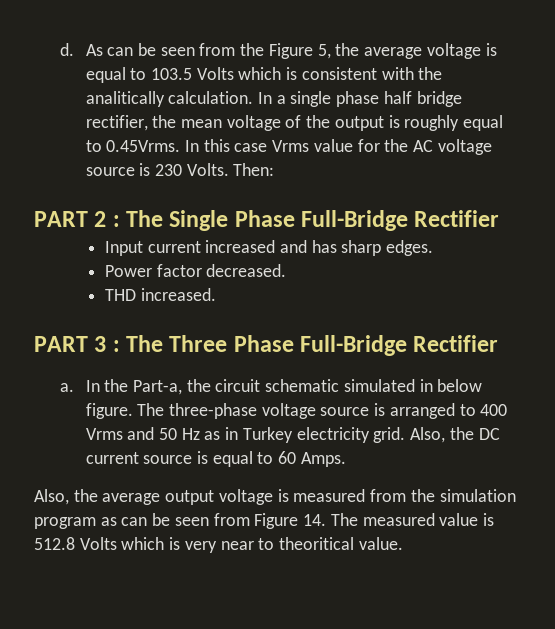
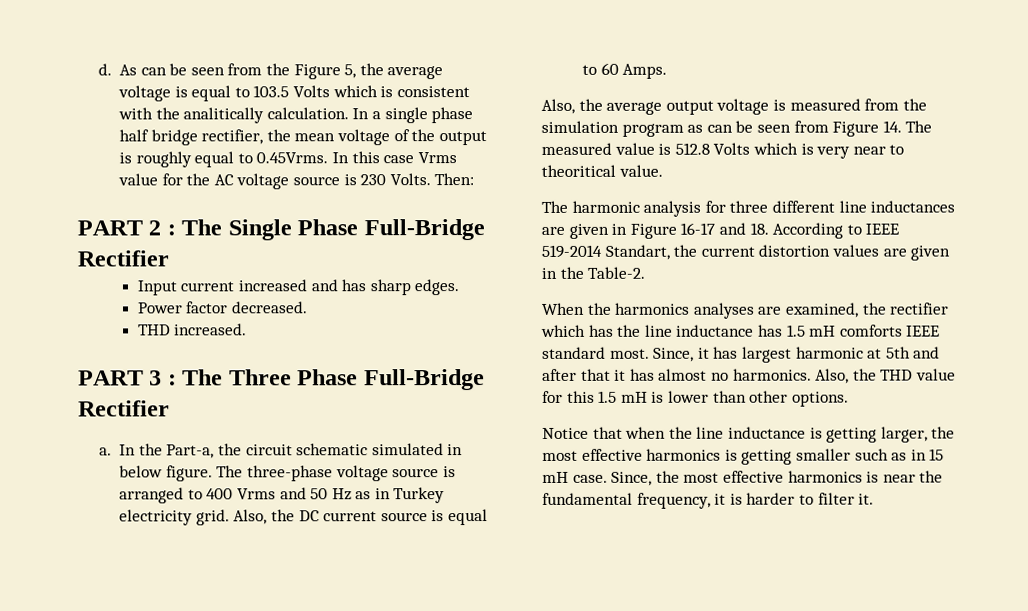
(403, 543) none -> [541,200,956,217] [541,222,900,239] [541,244,951,261] [541,266,646,279] [541,302,950,319] [541,324,941,337] [542,346,941,363] [542,368,956,384] [542,390,849,407] [542,426,956,443] [542,448,945,465] [542,470,944,486] [542,492,875,509] // The harmonic analysis for three different line inductances are given in Figure 16-17 and 18. According to IEEE 519-2014 Standart, the current distortion values are given in the Table-2. // When the harmonics analyses are examined, the rectifier which has the line inductance has 1.5 mH comforts IEEE standard most. Since, it has largest harmonic at 5th and after that it has almost no harmonics. Also, the THD value for this 1.5 mH is lower than other options. // Notice that when the line inductance is getting larger, the most effective harmonics is getting smaller such as in 15 mH case. Since, the most effective harmonics is near the fundamental frequency, it is harder to filter it.

